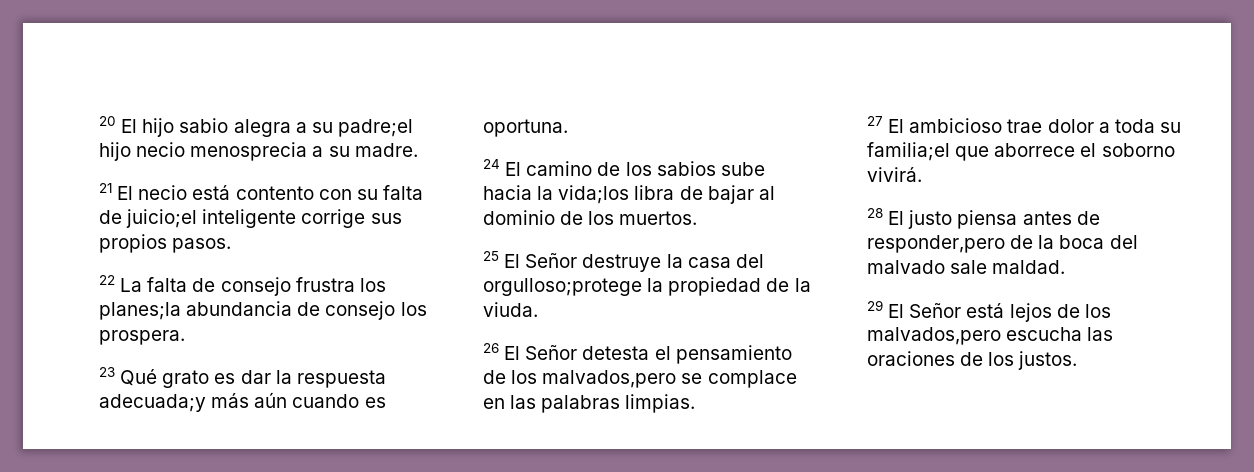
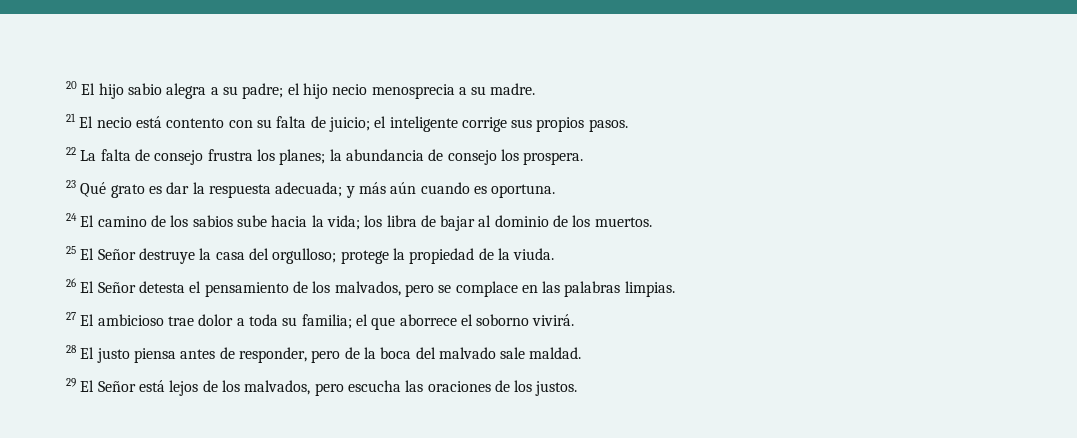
[337,119,413,137] padre;el -> [242,83,300,99] padre; el
[126,209,198,228] juicio;el -> [328,116,387,132] juicio; el
[99,302,181,320] planes;la -> [279,149,342,165] planes; la
[99,394,206,412] adecuada;y -> [275,182,355,198] adecuada; y
[558,185,630,204] vida;los -> [326,215,383,230] vida; los
[483,278,642,296] orgulloso;protege -> [272,248,389,264] orgulloso; protege
[542,370,677,388] malvados,pero -> [334,281,434,297] malvados, pero
[867,142,950,161] familia;el -> [301,314,368,329] familia; el
[867,235,1005,253] responder,pero -> [238,347,341,363] responder, pero
[867,327,1001,345] malvados,pero -> [244,380,344,396] malvados, pero

